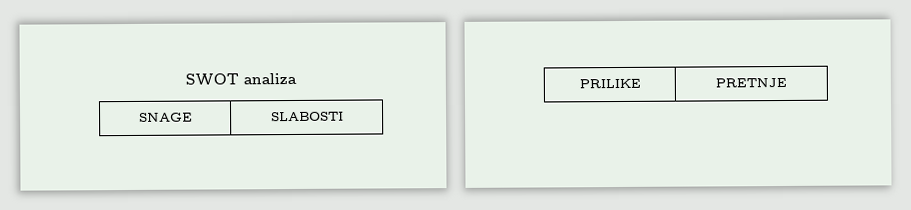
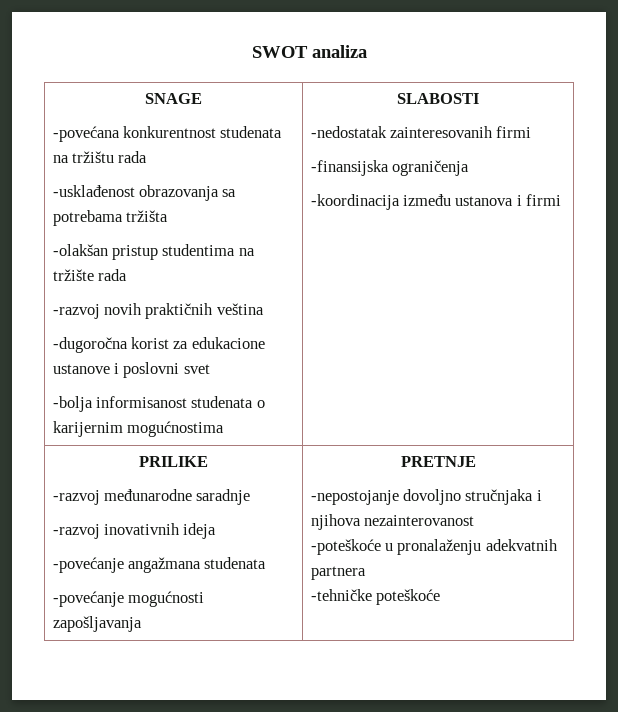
[270,111,344,122] [578,78,641,89] [715,77,787,88] | SLABOSTI // PRILIKE | PRETNJE -> [52,126,283,142] [52,151,148,163] [52,185,237,201] [52,210,168,226] [52,244,255,260] [52,269,127,281] [52,303,264,319] [52,337,265,353] [52,362,210,378] [52,396,265,412] [52,421,224,437] [397,93,479,104] [310,126,532,138] [310,160,469,176] [310,194,562,210] [139,456,208,467] [52,489,251,505] [52,523,217,539] [52,557,267,573] [52,591,204,607] [52,616,142,632] [400,456,476,467] [310,489,542,505] [310,514,474,530] [310,539,558,555] [310,566,366,580] [310,589,440,605] // -povećana konkurentnost studenata na tržištu rada // -usklađenost obrazovanja sa potrebama tržišta // -olakšan pristup studentima na tržište rada // -razvoj novih praktičnih veština // -dugoročna korist za edukacione ustanove i poslovni svet // -bolja informisanost studenata o karijernim mogućnostima | SLABOSTI // -nedostatak zainteresovanih firmi // -finansijska ograničenja // -koordinacija između ustanova i firmi // PRILIKE // -razvoj međunarodne saradnje // -razvoj inovativnih ideja // -povećanje angažmana studenata // -povećanje mogućnosti zapošljavanja | PRETNJE // -nepostojanje dovoljno stručnjaka i njihova nezainterovanost // -poteškoće u pronalaženju adekvatnih partnera // -tehničke poteškoće

